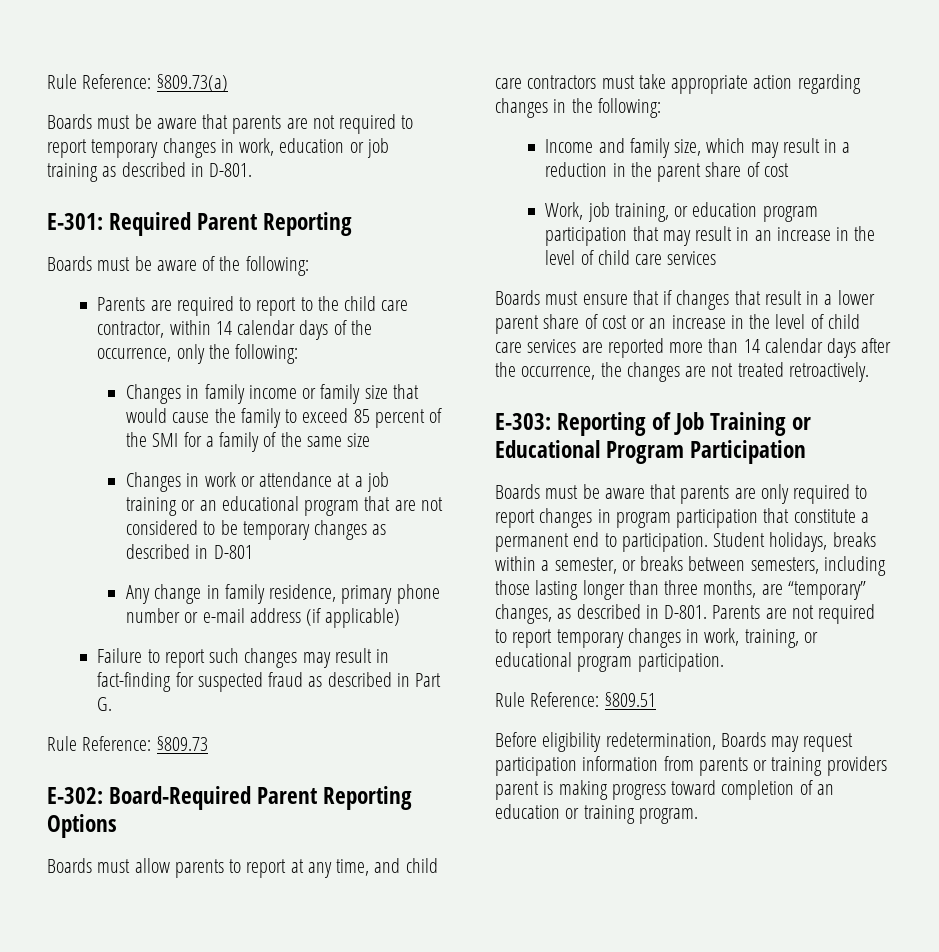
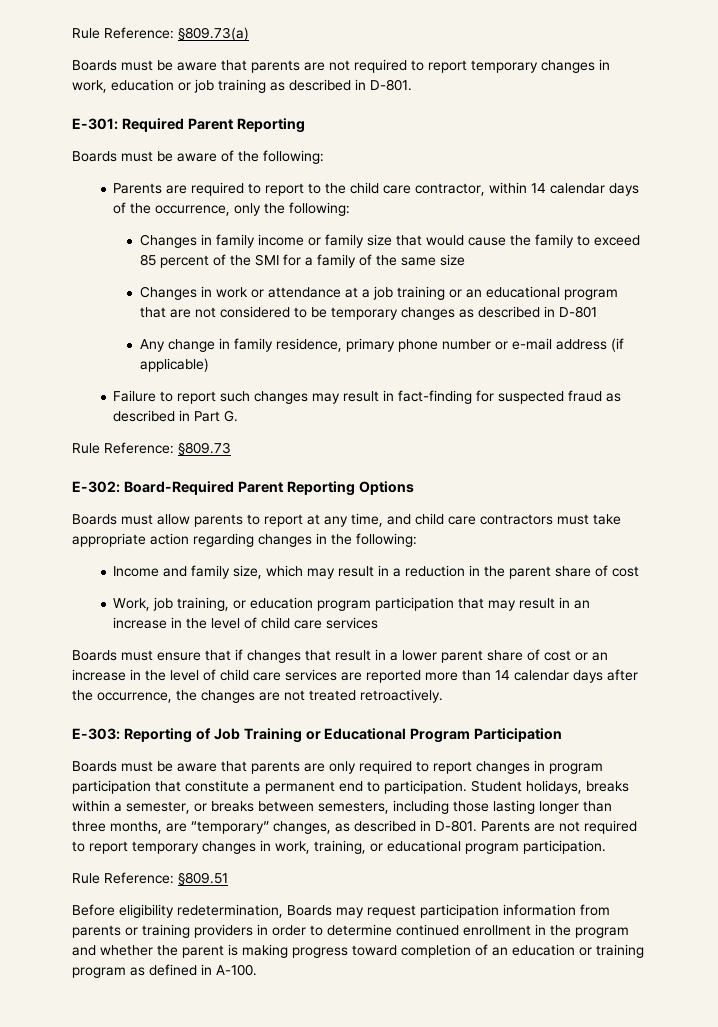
(887, 766) none -> [257,924,629,938] [72,945,178,956] in order to determine continued enrollment in the program and whether the
[638,808,698,824] program. -> [72,964,257,978] program as defined in A-100.

